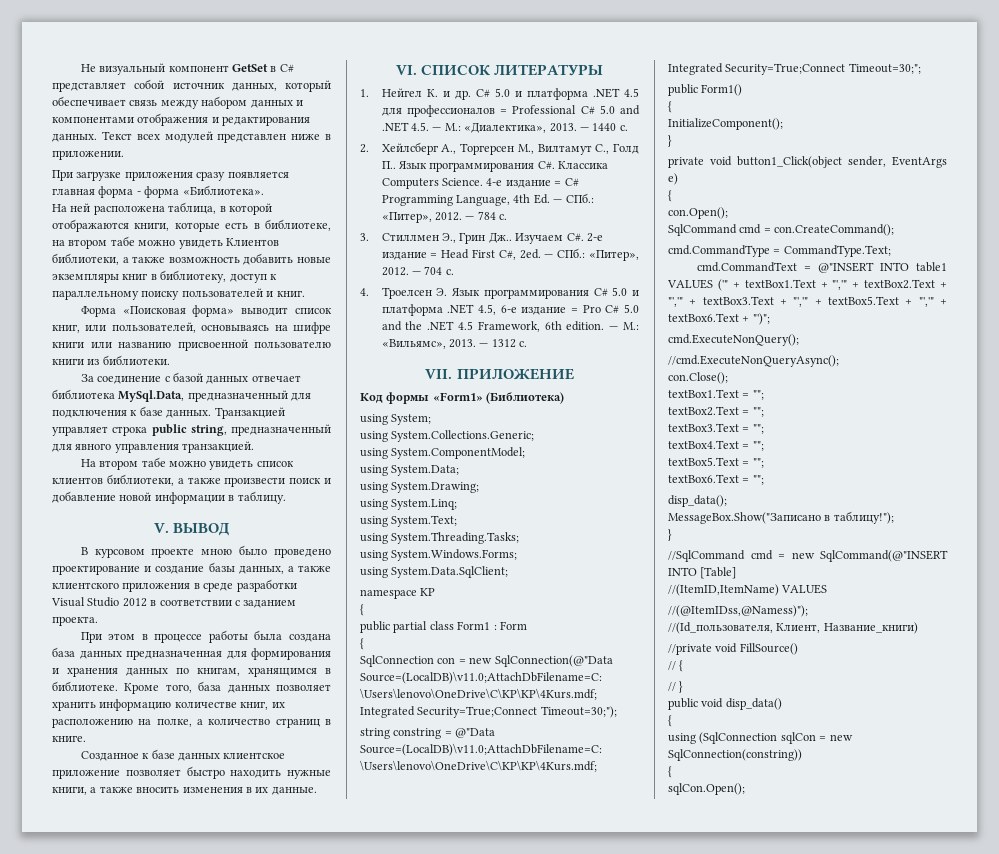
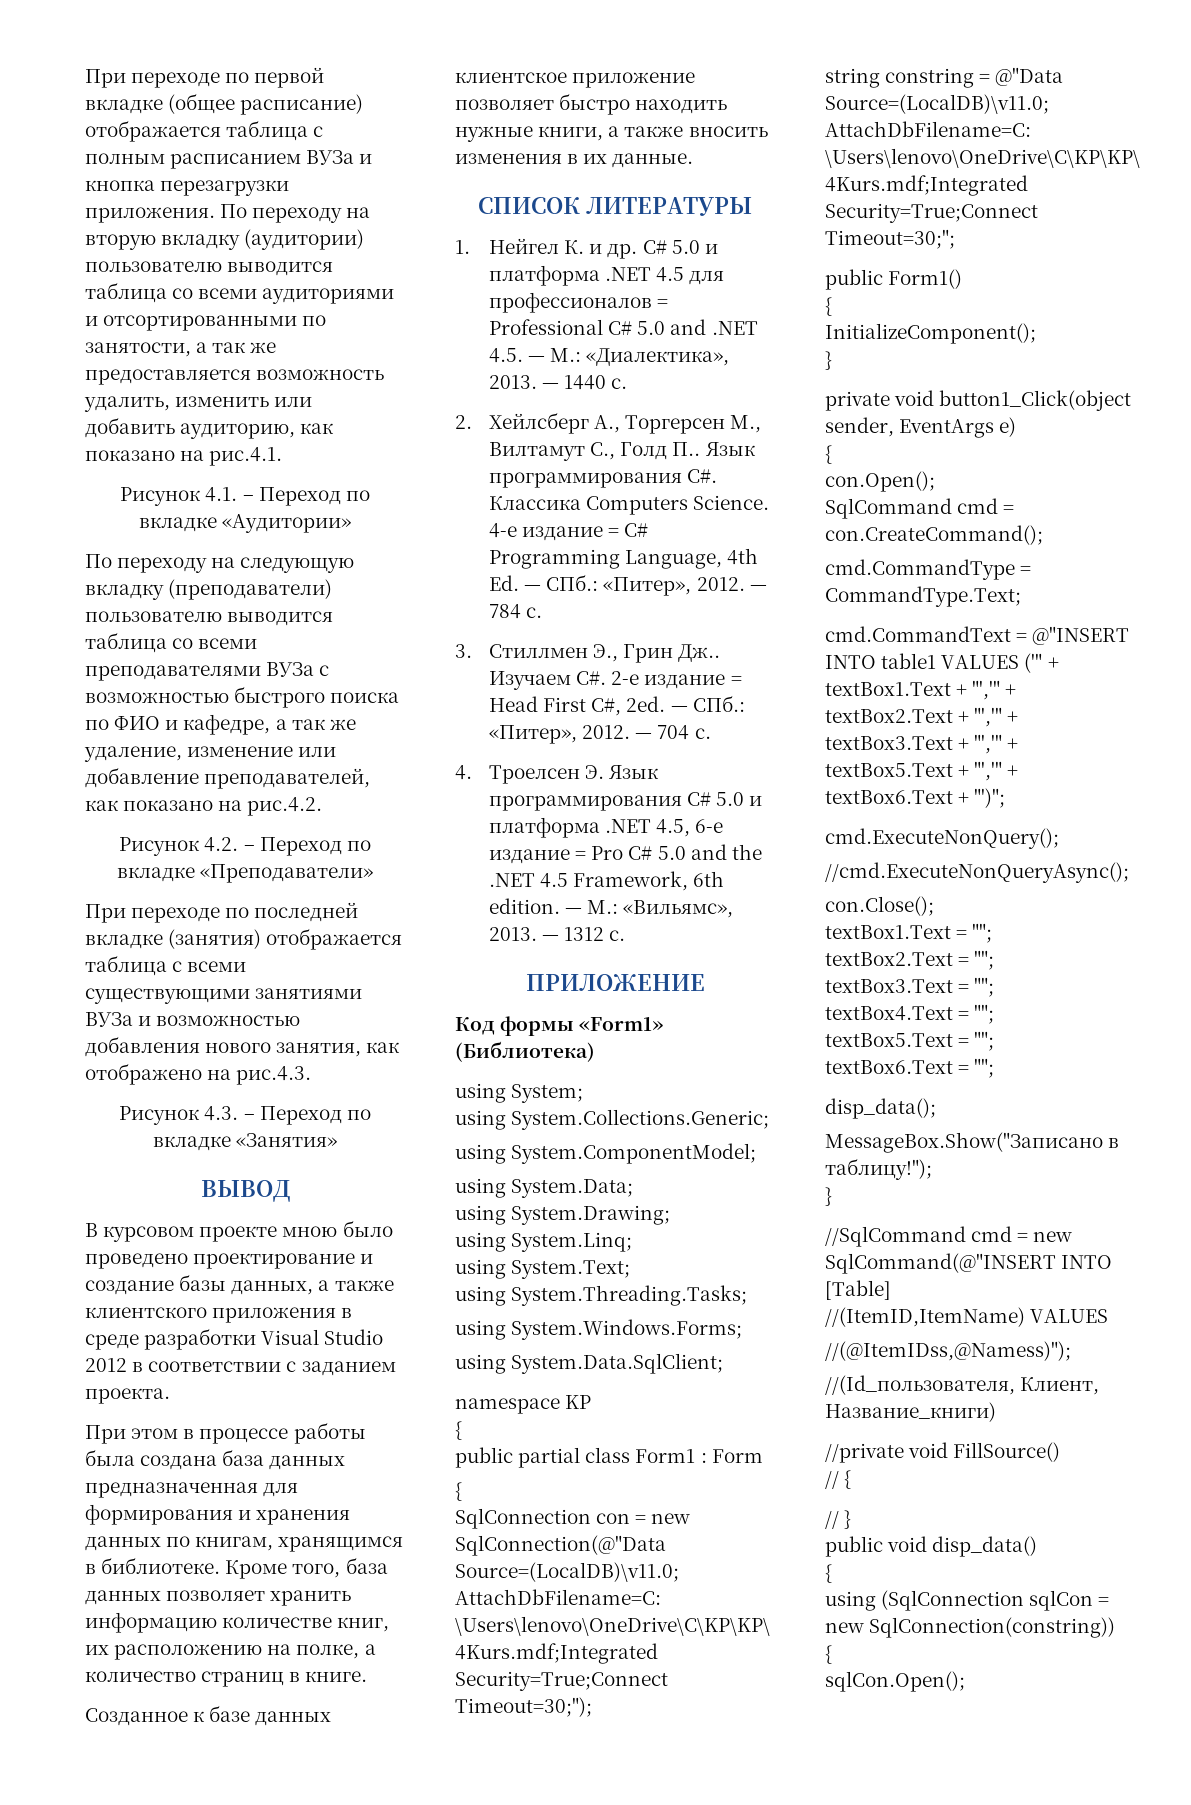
[80,63,294,75] [52,79,331,92] [52,96,303,109] [52,113,311,126] [52,131,331,143] [52,150,124,160] [52,170,289,181] [52,185,264,198] [52,202,272,215] [52,219,331,232] [52,236,279,249] [52,253,331,265] [52,270,277,283] [52,288,305,300] [80,305,333,317] [52,322,331,334] [52,339,331,351] [52,355,170,365] [80,372,301,384] [52,389,312,402] [52,406,285,419] [52,424,331,436] [52,441,255,453] [80,457,294,470] [52,474,332,487] [52,491,286,504] [153,523,169,533] Не визуальный компонент GetSet в C# представляет собой источник данных, который обеспечивает связь между набором данных и компонентами отображения и редактирования данных. Текст всех модулей представлен ниже в приложении. // При загрузке приложения сразу появляется главная форма - форма «Библиотека». // На ней расположена таблица, в которой отображаются книги, которые есть в библиотеке, на втором табе можно увидеть Клиентов библиотеки, а также возможность добавить новые экземпляры книг в библиотеку, доступ к параллельному поиску пользователей и книг. // Форма «Поисковая форма» выводит список книг, или пользователей, основываясь на шифре книги или названию присвоенной пользователю книги из библиотеки. // За соединение с базой данных отвечает библиотека MySql.Data, предназначенный для подключения к базе данных. Транзакцией управляет строка public string, предназначенный для явного управления транзакцией. // На втором табе можно увидеть список клиентов библиотеки, а также произвести поиск и добавление новой информации в таблицу. // V. -> [85,67,325,88] [85,93,364,115] [85,120,324,142] [85,150,373,169] [85,180,290,196] [85,204,371,223] [85,229,365,250] [85,261,334,276] [85,282,395,304] [85,315,327,331] [85,342,277,357] [85,369,385,385] [84,396,313,412] [85,417,335,439] [85,447,283,466] [120,487,370,506] [138,514,352,533] [85,554,355,573] [85,579,333,600] [85,611,334,626] [85,632,258,653] [85,662,330,681] [85,686,400,708] [85,714,356,735] [84,746,337,762] [85,767,371,789] [85,797,323,816] [119,837,371,856] [116,864,374,883] [85,902,359,923] [85,928,403,950] [85,955,247,976] [85,988,363,1004] [85,1012,301,1027] [85,1036,401,1057] [85,1063,312,1085] [119,1106,371,1125] [152,1133,338,1151] При переходе по первой вкладке (общее расписание) отображается таблица с полным расписанием ВУЗа и кнопка перезагрузки приложения. По переходу на вторую вкладку (аудитории) пользователю выводится таблица со всеми аудиториями и отсортированными по занятости, а так же предоставляется возможность удалить, изменить или добавить аудиторию, как показано на рис.4.1. // Рисунок 4.1. – Переход по вкладке «Аудитории» // По переходу на следующую вкладку (преподаватели) пользователю выводится таблица со всеми преподавателями ВУЗа с возможностью быстрого поиска по ФИО и кафедре, а так же удаление, изменение или добавление преподавателей, как показано на рис.4.2. // Рисунок 4.2. – Переход по вкладке «Преподаватели» // При переходе по последней вкладке (занятия) отображается таблица с всеми существующими занятиями ВУЗа и возможностью добавления нового занятия, как отображено на рис.4.3. // Рисунок 4.3. – Переход по вкладке «Занятия» //
[395,65,417,75] VI. -> (694, 160) none
[425,369,453,379] VII. -> (626, 935) none

